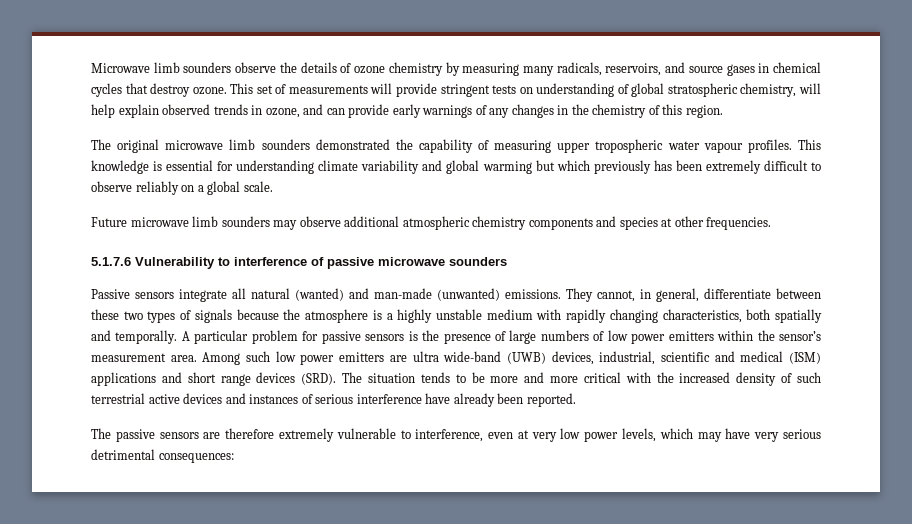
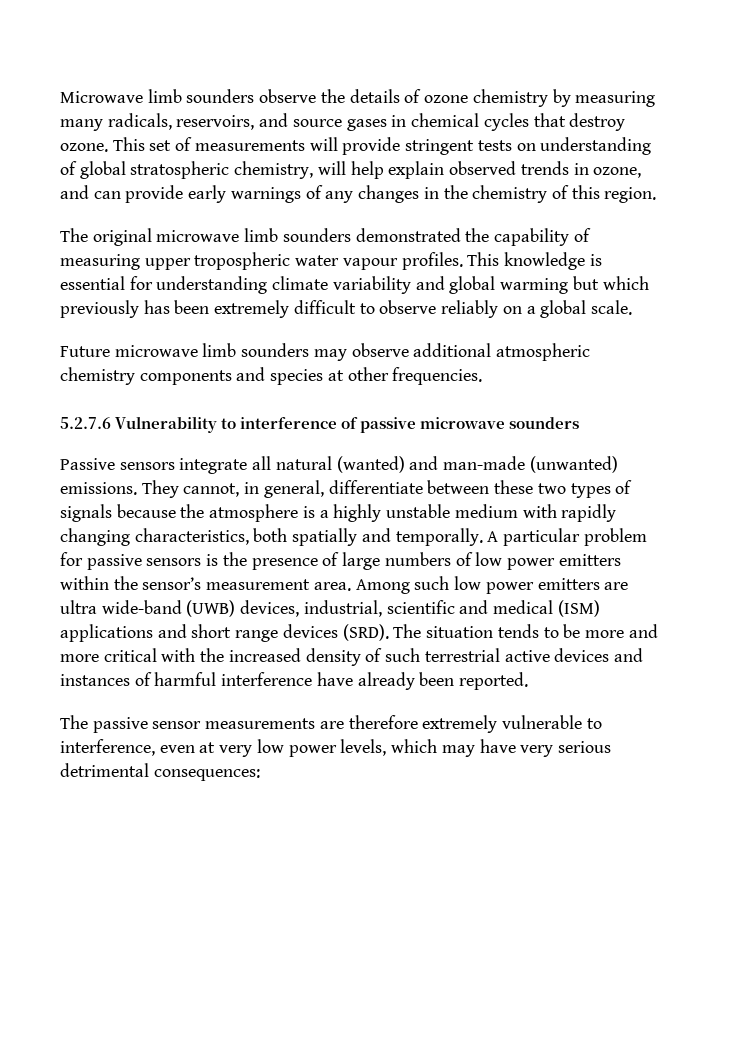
[91,257,131,266] 5.1.7.6 -> [60,417,111,429] 5.2.7.6
[315,394,354,404] serious -> [154,672,217,686] harmful
[159,432,199,439] sensors -> [152,718,316,729] sensor measurements

